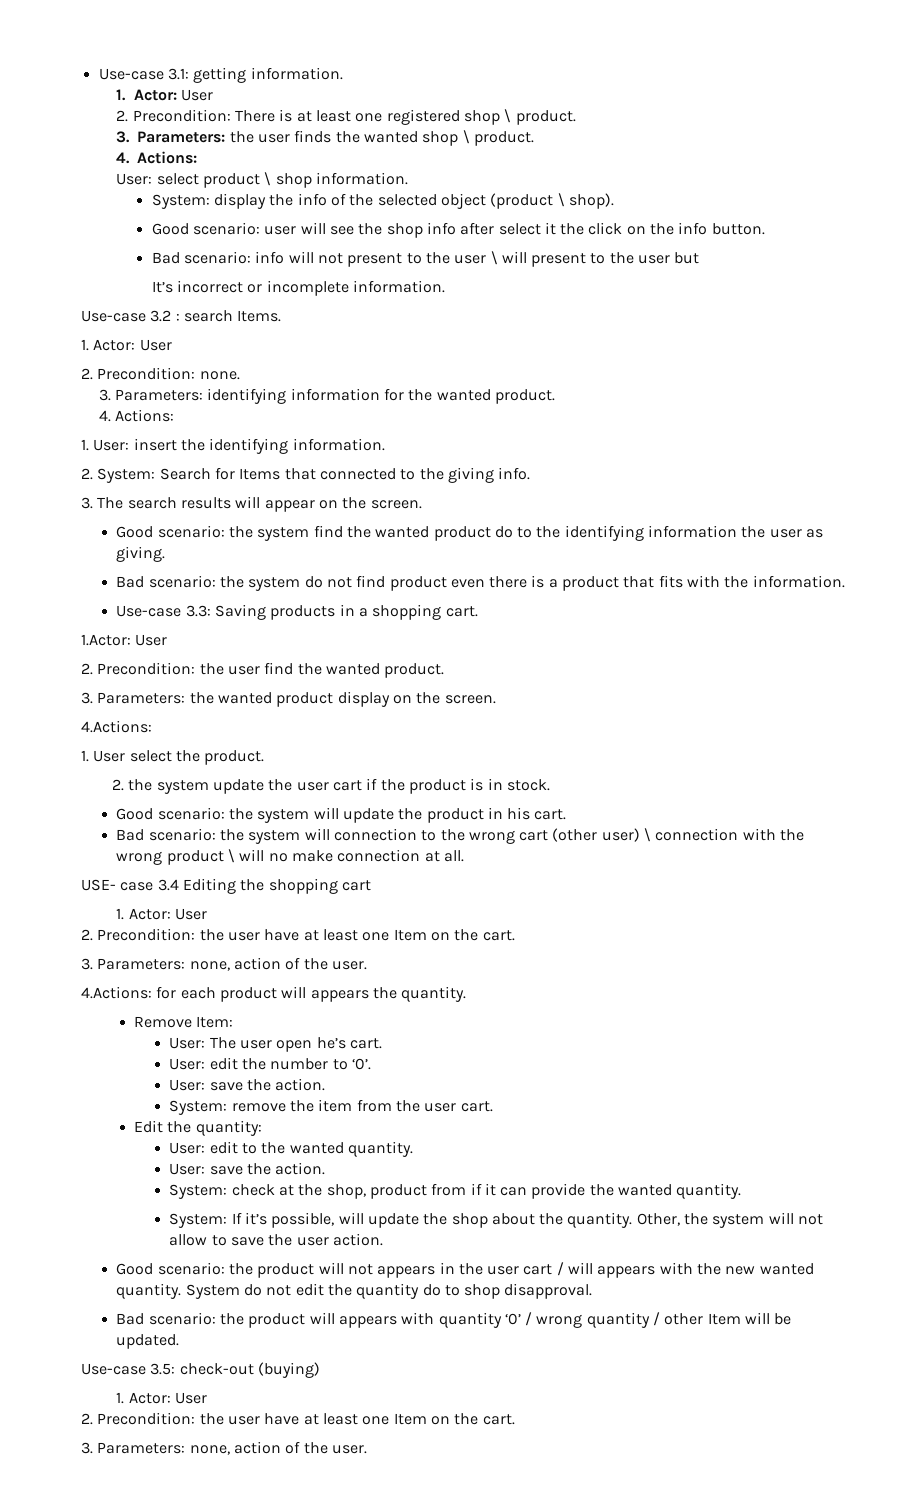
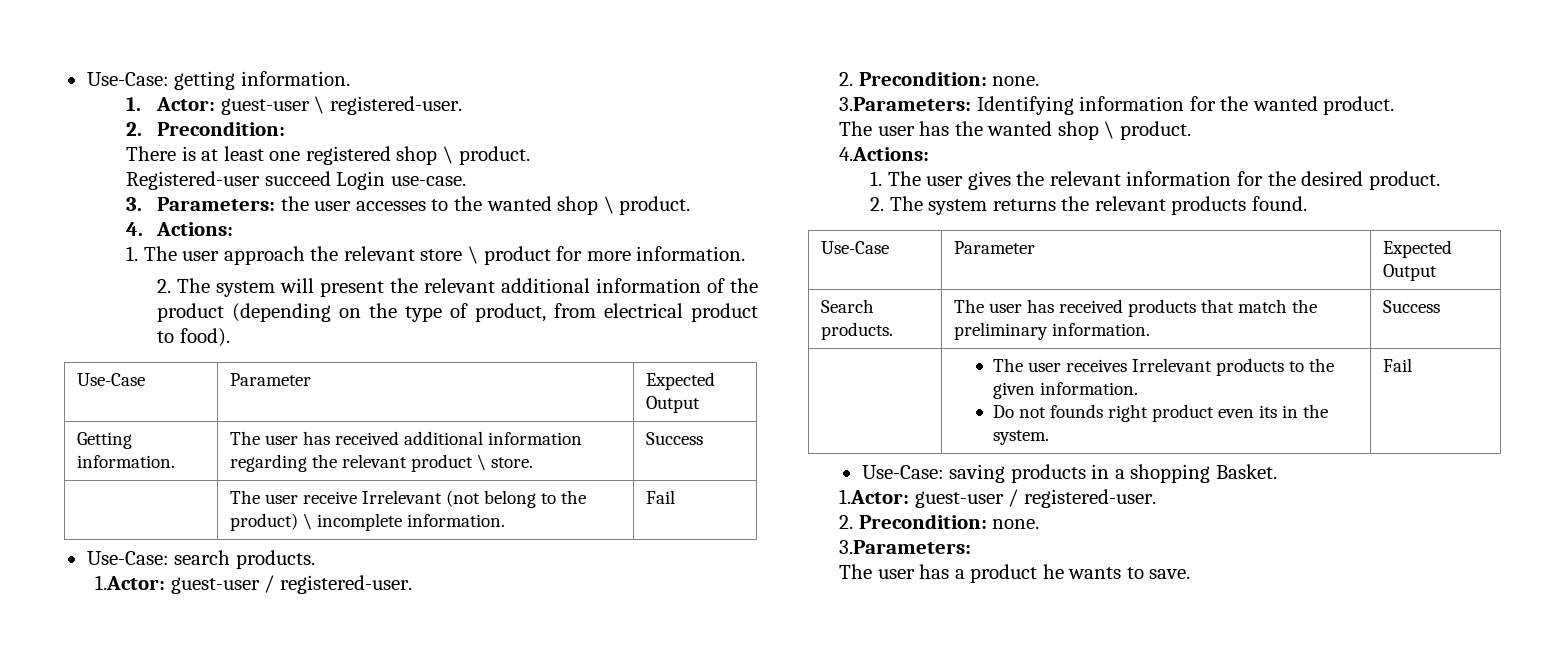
[98,68,189,80] Use-case 3.1: -> [86,72,169,86] Use-Case:
[181,89,214,101] [116,109,231,122] User // 2. Precondition: -> [220,96,462,115] [126,121,286,136] guest-user \ registered-user. // 2. Precondition: //
(576, 117) none -> [126,171,466,190] // Registered-user succeed Login use-case.
[294,130,332,143] finds -> [355,199,449,211] accesses to
[116,172,408,188] [151,193,614,209] [151,222,765,238] [151,251,700,267] [151,280,445,296] [81,310,282,322] [81,339,172,351] [81,367,240,380] [98,388,287,404] User: select product \ shop information. // System: display the info of the selected object (product \ shop). // Good scenario: user will see the shop info after select it the click on the info button. // Bad scenario: info will not present to the user \ will present to the user but // It’s incorrect or incomplete information. // Use-case 3.2 : search Items. // 1. Actor: User // 2. Precondition: none. // 3. Parameters: identifying -> [126,246,746,265] [157,278,758,297] [157,303,758,322] [157,328,230,347] [76,373,145,386] [229,373,311,386] [645,372,715,390] [645,396,700,413] [76,432,132,449] [76,455,175,468] [229,431,582,445] [229,454,533,472] [645,432,703,445] [229,490,586,508] [229,513,505,531] [645,490,675,504] [86,550,315,569] [95,575,412,594] [839,71,1040,86] [839,96,1074,115] 1. The user approach the relevant store \ product for more information. // 2. The system will present the relevant additional information of the product (depending on the type of product, from electrical product to food). // Use-Case | Parameter | Expected Output // Getting information. | The user has received additional information regarding the relevant product \ store. | Success // | The user receive Irrelevant (not belong to the product) \ incomplete information. | Fail // Use-Case: search products. // 1.Actor: guest-user / registered-user. // 2. Precondition: none. // 3.Parameters: Identifying
[98,409,174,422] [81,438,385,454] [81,467,531,483] [81,496,422,512] [116,525,824,541] [116,546,166,562] [116,575,845,591] [116,604,266,620] 4. Actions: // 1. User: insert the identifying information. // 2. System: Search for Items that connected to the giving info. // 3. The search results will appear on the screen. // Good scenario: the system find the wanted product do to the identifying information the user as giving. // Bad scenario: the system do not find product even there is a product that fits with the information. // Use-case 3.3: Saving -> [839,121,1191,140] [839,147,930,161] [870,171,1440,190] [870,196,1307,215] [820,241,889,254] [953,241,1035,254] [1382,240,1452,258] [1382,264,1437,281] [820,299,874,313] [820,322,893,340] [953,299,1317,317] [953,322,1150,340] [1382,300,1440,313] [992,358,1334,376] [992,382,1138,399] [992,404,1328,422] [992,430,1049,445] [1382,358,1412,372] [861,464,1006,483] The user has the wanted shop \ product. // 4.Actions: // 1. The user gives the relevant information for the desired product. // 2. The system returns the relevant products found. // Use-Case | Parameter | Expected Output // Search products. | The user has received products that match the preliminary information. | Success // | The user receives Irrelevant products to the given information. // Do not founds right product even its in the system. | Fail // Use-Case: saving
[445,606,478,617] [81,634,168,646] [81,662,445,678] [81,691,496,707] [81,720,152,733] [81,750,265,765] [112,778,550,794] [116,807,567,823] [116,828,805,844] [116,849,464,865] [81,878,371,894] [116,908,207,920] [81,928,515,941] [81,957,367,971] [81,986,467,1002] [133,1016,234,1028] [169,1037,382,1052] [169,1057,371,1070] [169,1078,326,1091] [169,1099,493,1115] [133,1120,262,1136] [169,1141,413,1157] [169,1162,326,1175] [169,1183,742,1199] [169,1212,824,1228] [169,1233,383,1246] [116,1262,814,1278] [116,1283,593,1299] [116,1312,792,1328] [116,1334,180,1349] [81,1362,320,1378] [116,1392,207,1404] [81,1412,515,1425] [81,1441,367,1455] cart. // 1.Actor: User // 2. Precondition: the user find the wanted product. // 3. Parameters: the wanted product display on the screen. // 4.Actions: // 1. User select the product. // 2. the system update the user cart if the product is in stock. // Good scenario: the system will update the product in his cart. // Bad scenario: the system will connection to the wrong cart (other user) \ connection with the wrong product \ will no make connection at all. // USE- case 3.4 Editing the shopping cart // 1. Actor: User // 2. Precondition: the user have at least one Item on the cart. // 3. Parameters: none, action of the user. // 4.Actions: for each product will appears the quantity. // Remove Item: // User: The user open he’s cart. // User: edit the number to ‘0’. // User: save the action. // System: remove the item from the user cart. // Edit the quantity: // User: edit to the wanted quantity. // User: save the action. // System: check at the shop, product from if it can provide the wanted quantity. // System: If it’s possible, will update the shop about the quantity. Other, the system will not allow to save the user action. // Good scenario: the product will not appears in the user cart / will appears with the new wanted quantity. System do not edit the quantity do to shop disapproval. // Bad scenario: the product will appears with quantity ‘0’ / wrong quantity / other Item will be updated. // Use-case 3.5: check-out (buying) // 1. Actor: User // 2. Precondition: the user have at least one Item on the cart. // 3. Parameters: none, action of the user. -> [1215,464,1277,479] [839,489,1156,508] [839,514,1040,529] [839,540,972,554] [839,564,1191,583] Basket. // 1.Actor: guest-user / registered-user. // 2. Precondition: none. // 3.Parameters: // The user has a product he wants to save.

